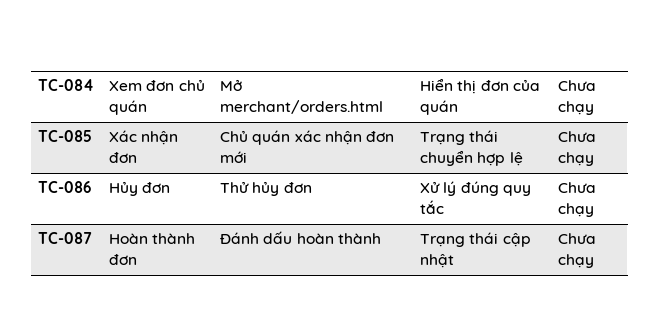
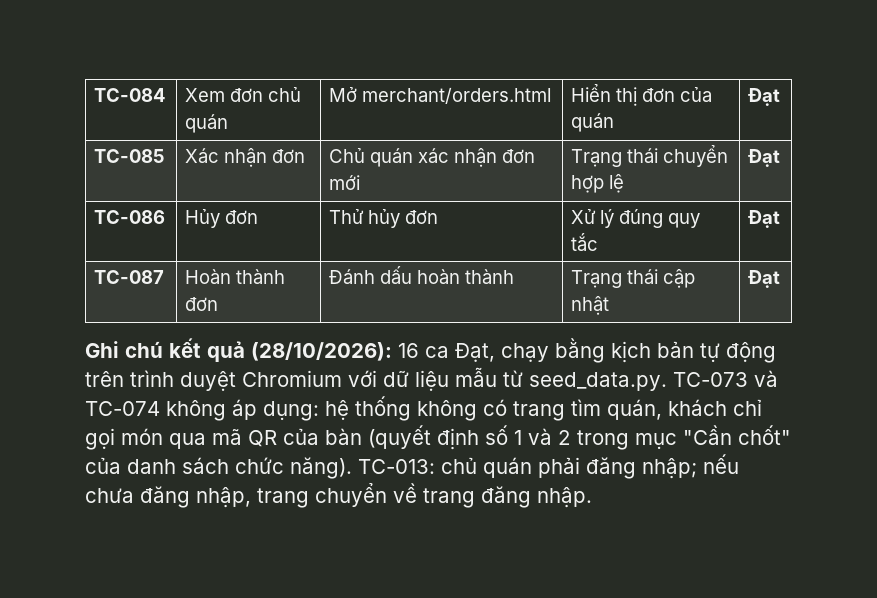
[558,80,597,91] [558,101,595,115] Chưa chạy -> [748,88,781,106] Đạt
[558,131,597,142] [558,152,595,166] Chưa chạy -> [748,149,781,167] Đạt
[558,182,597,193] [558,203,595,217] Chưa chạy -> [748,210,781,228] Đạt
[558,233,597,244] [558,254,595,268] Chưa chạy -> [748,270,781,288] [85,338,776,363] [85,367,778,391] [85,396,762,421] [85,425,791,450] [85,454,739,479] [85,483,592,508] Đạt // Ghi chú kết quả (28/10/2026): 16 ca Đạt, chạy bằng kịch bản tự động trên trình duyệt Chromium với dữ liệu mẫu từ seed_data.py. TC-073 và TC-074 không áp dụng: hệ thống không có trang tìm quán, khách chỉ gọi món qua mã QR của bàn (quyết định số 1 và 2 trong mục "Cần chốt" của danh sách chức năng). TC-013: chủ quán phải đăng nhập; nếu chưa đăng nhập, trang chuyển về trang đăng nhập.

